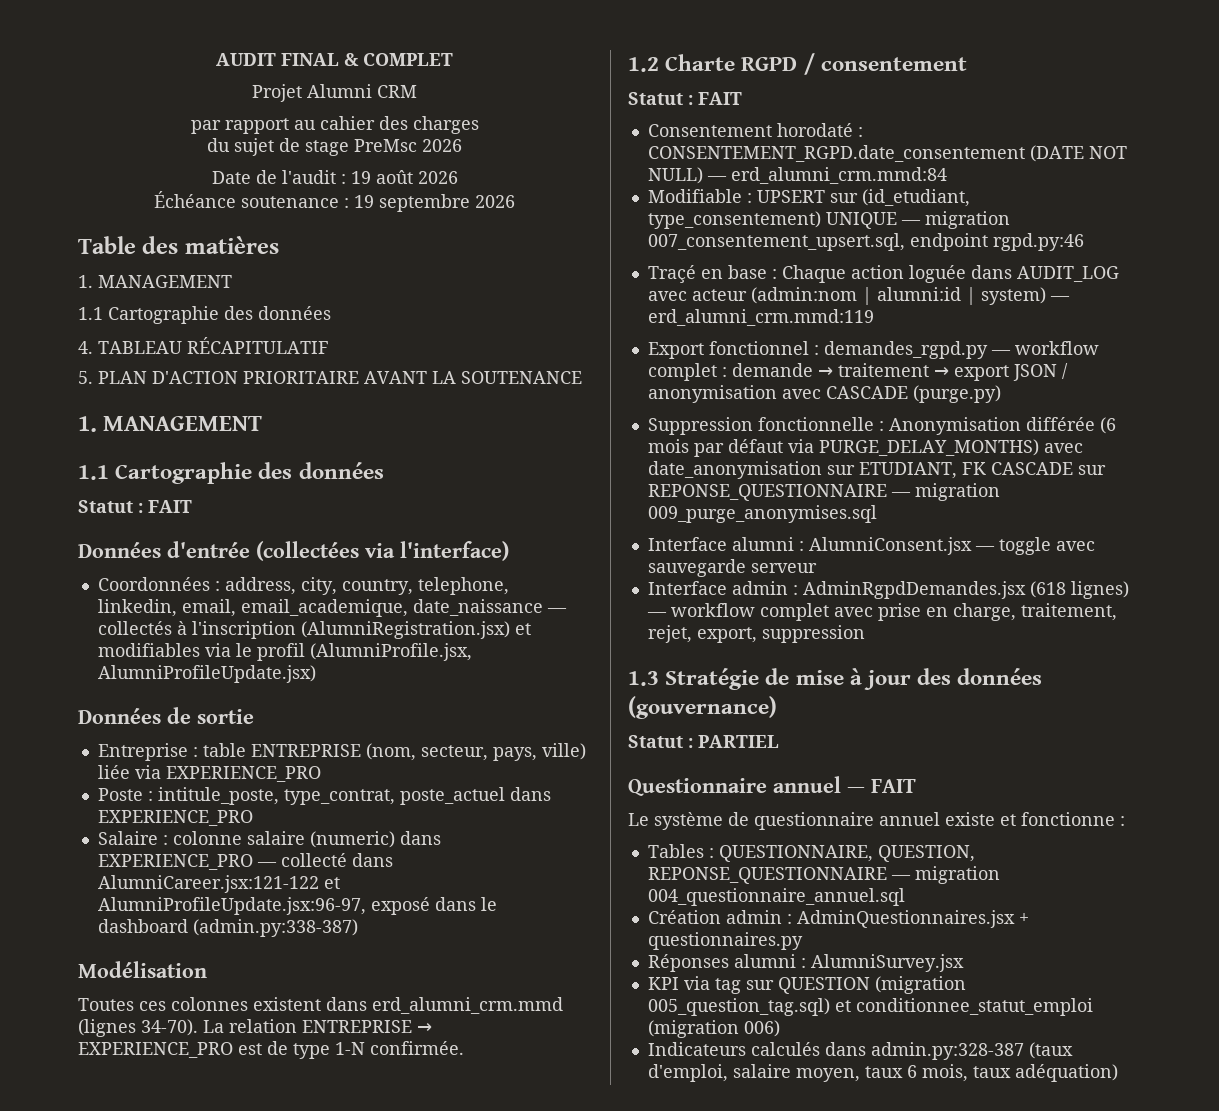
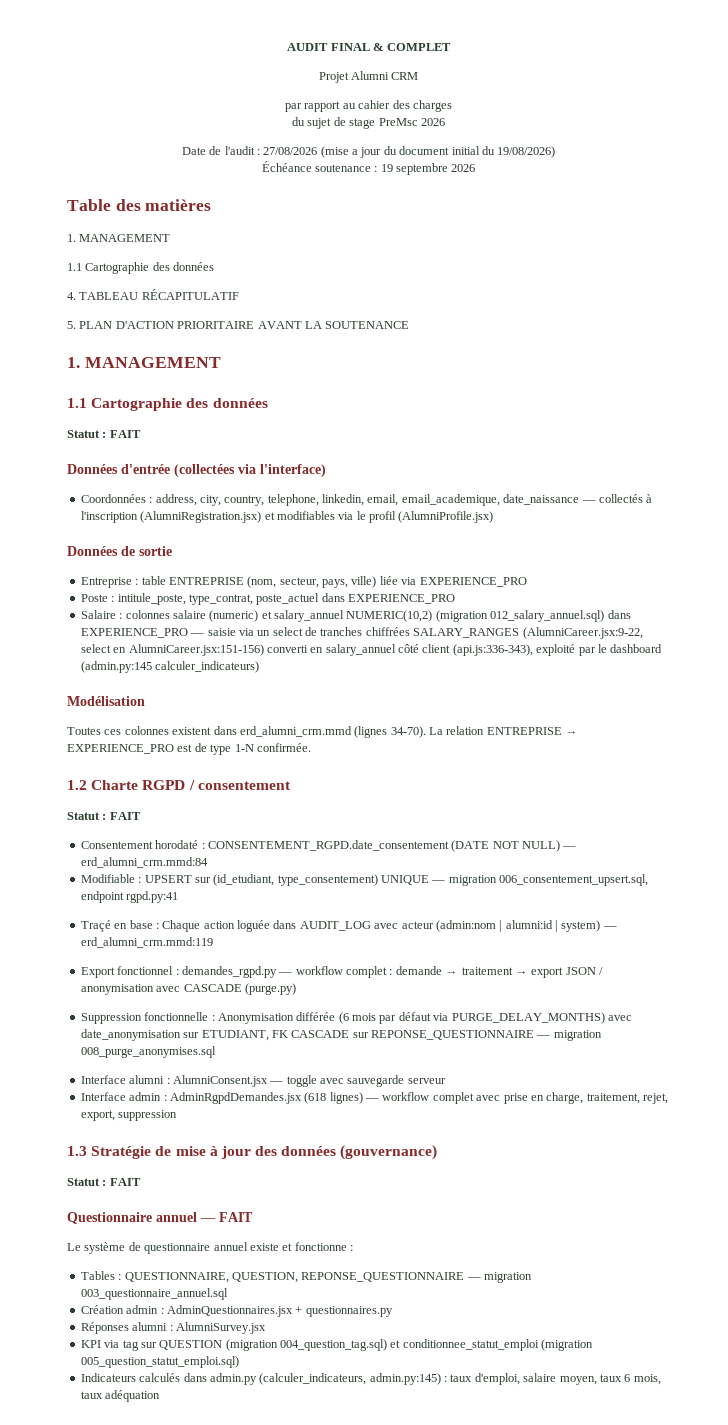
[350,170,458,184] 19 août 2026 -> [263,146,556,158] 27/08/2026 (mise a jour du document initial du 19/08/2026)
[309,643,472,661] [97,665,316,683] (AlumniProfile.jsx, AlumniProfileUpdate.jsx) -> [398,511,494,523] (AlumniProfile.jsx)
[172,831,242,845] colonne -> [125,610,170,619] colonnes
[399,831,441,845] [97,853,393,870] [97,875,340,893] [97,897,497,915] [97,919,358,937] dans EXPERIENCE_PRO — collecté dans AlumniCareer.jsx:121-122 et AlumniProfileUpdate.jsx:96-97, exposé dans le dashboard (admin.py:338-387) -> [261,610,631,622] [80,627,643,639] [80,644,663,656] [80,661,260,673] et salary_annuel NUMERIC(10,2) (migration 012_salary_annuel.sql) dans EXPERIENCE_PRO — saisie via un select de tranches chiffrées SALARY_RANGES (AlumniCareer.jsx:9-22, select en AlumniCareer.jsx:151-156) converti en salary_annuel côté client (api.js:336-343), exploité par le dashboard (admin.py:145 calculer_indicateurs)
[647,233,1084,251] 007_consentement_upsert.sql, endpoint rgpd.py:46 -> [499,874,649,886] [80,891,179,903] 006_consentement_upsert.sql, endpoint rgpd.py:41
[647,505,877,523] 009_purge_anonymises.sql -> [80,1046,216,1058] 008_purge_anonymises.sql
[698,735,779,748] PARTIEL -> [109,1178,141,1186] FAIT
[647,888,905,906] 004_questionnaire_annuel.sql -> [80,1288,228,1300] 003_questionnaire_annuel.sql
[647,998,830,1016] 005_question_tag.sql) -> [280,1339,387,1351] 004_question_tag.sql)
[743,1020,780,1037] 006) -> [80,1356,239,1368] 005_question_statut_emploi.sql)
[870,1042,1073,1060] admin.py:328-387 (taux -> [209,1373,473,1385] admin.py (calculer_indicateurs, admin.py:145) : taux
[1014,1064,1118,1082] adéquation) -> [105,1390,161,1402] adéquation

